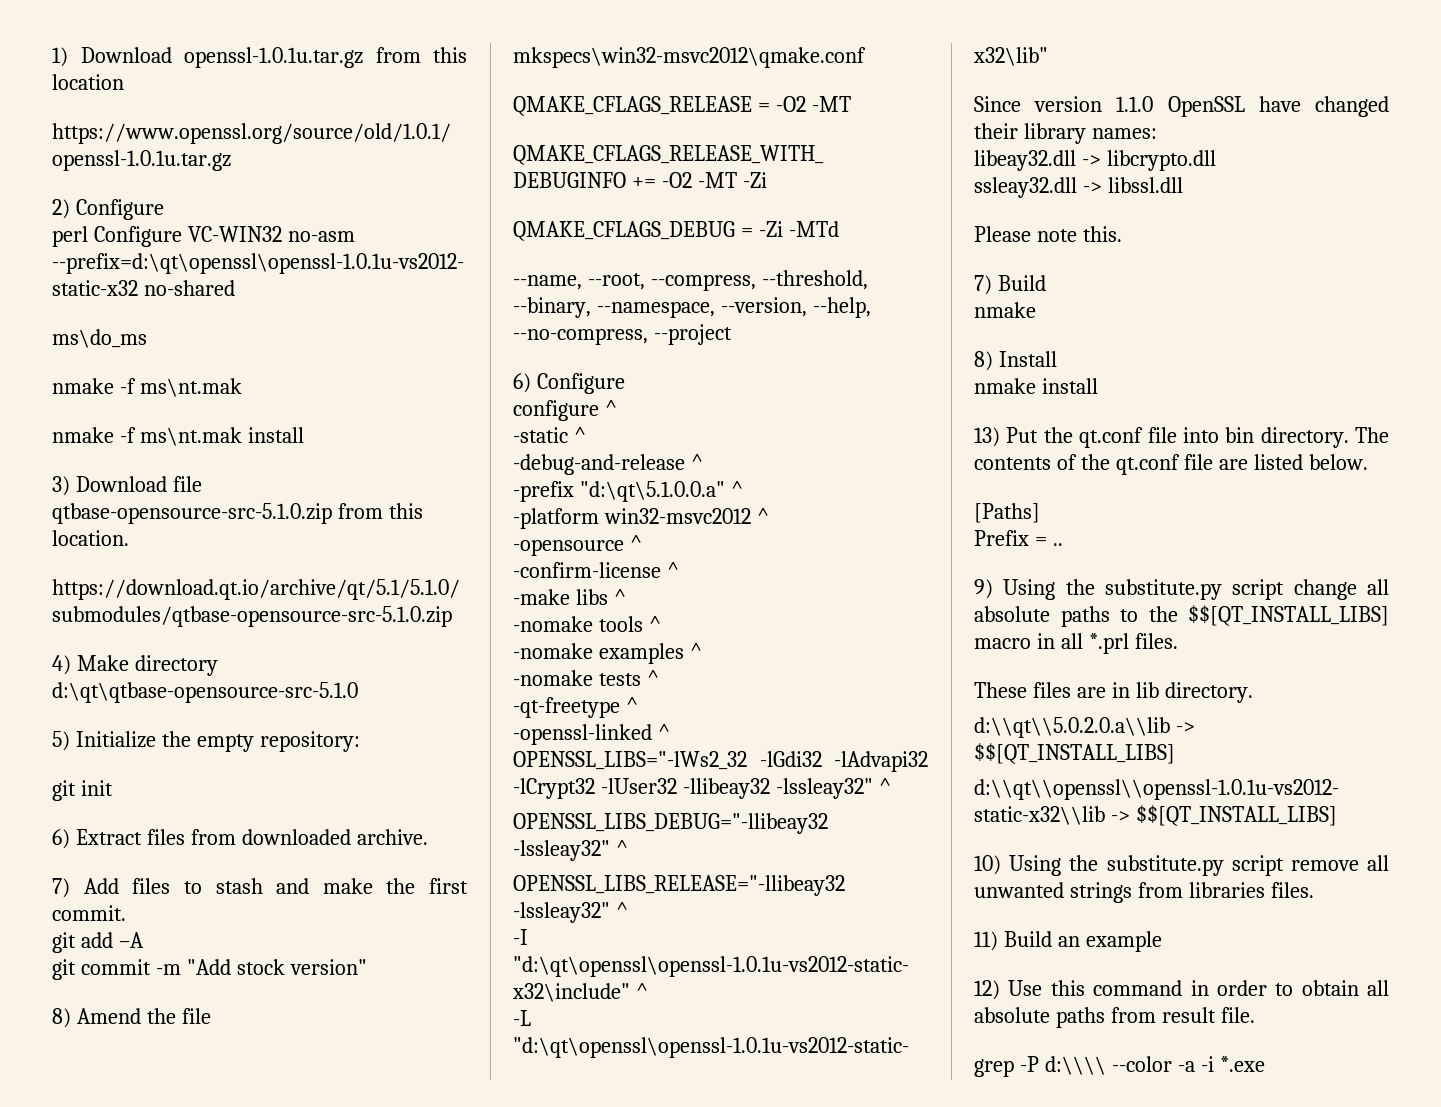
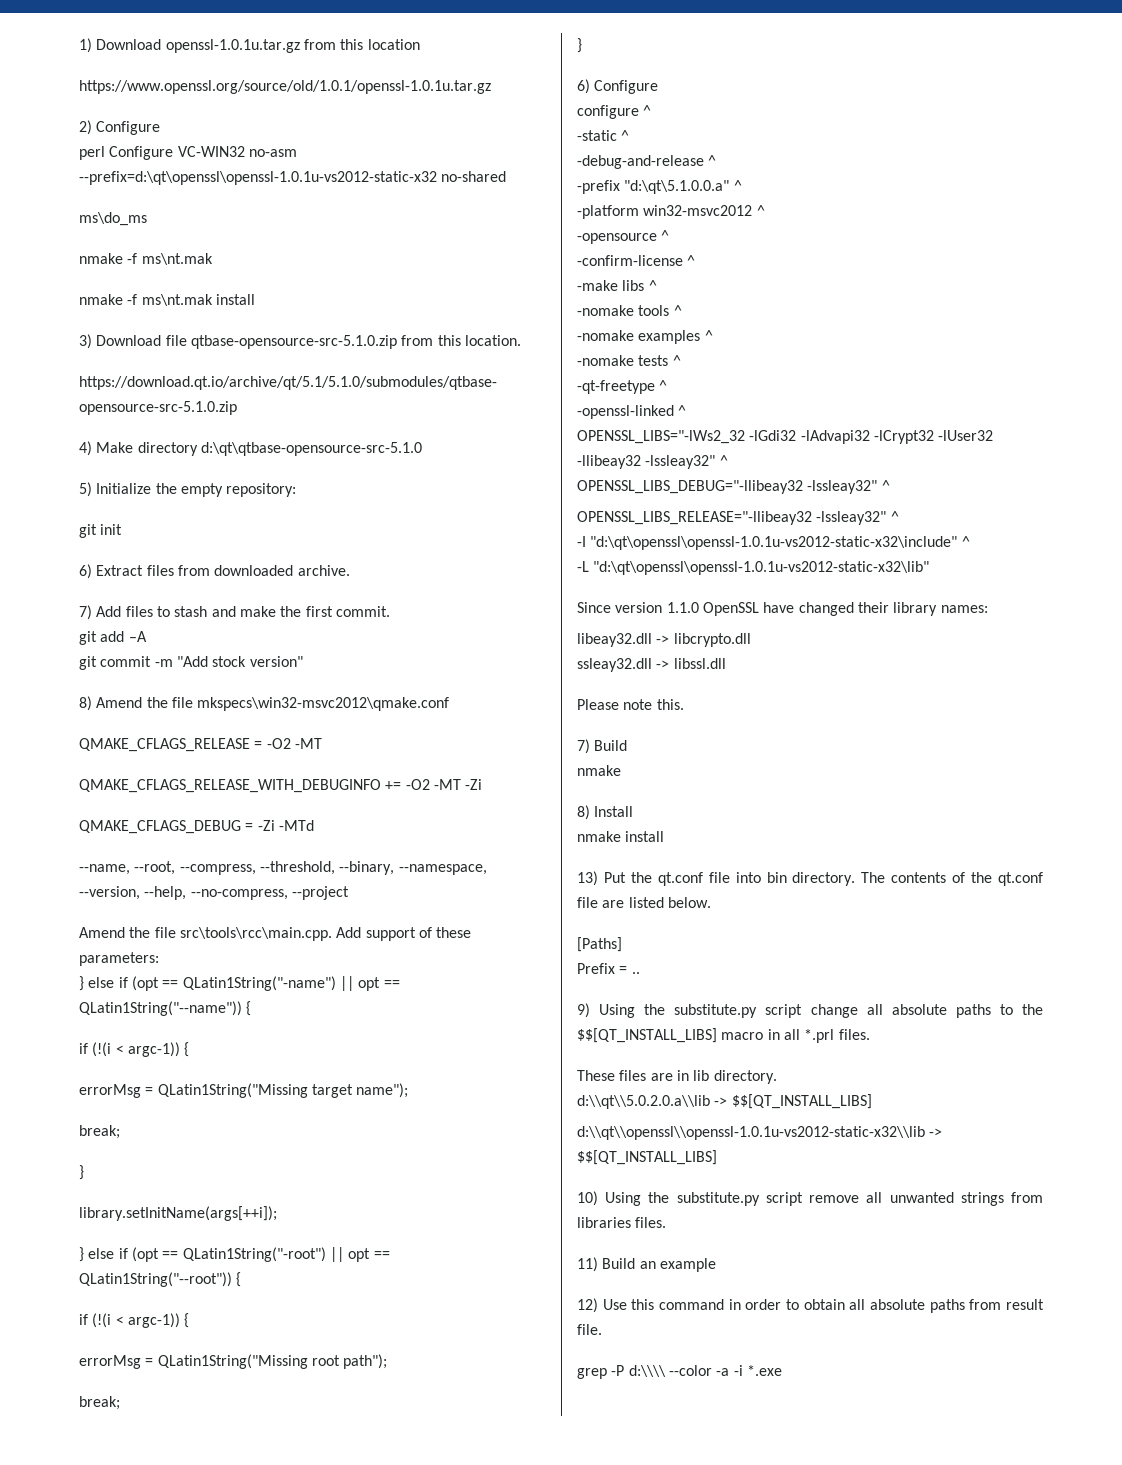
(732, 334) none -> [79,927,472,941] [79,952,159,966] [79,976,400,991] [79,1001,252,1016] [79,1042,190,1057] [79,1083,409,1098] [79,1125,120,1139] [79,1165,84,1180] [79,1206,277,1221] [79,1247,390,1262] [79,1272,242,1287] [79,1313,190,1328] [79,1354,388,1369] [79,1396,120,1410] [577,38,582,53] // Amend the file src\tools\rcc\main.cpp. Add support of these parameters: // } else if (opt == QLatin1String("-name") || opt == QLatin1String("--name")) { // if (!(i < argc-1)) { // errorMsg = QLatin1String("Missing target name"); // break; // } // library.setInitName(args[++i]); // } else if (opt == QLatin1String("-root") || opt == QLatin1String("--root")) { // if (!(i < argc-1)) { // errorMsg = QLatin1String("Missing root path"); // break; // }

